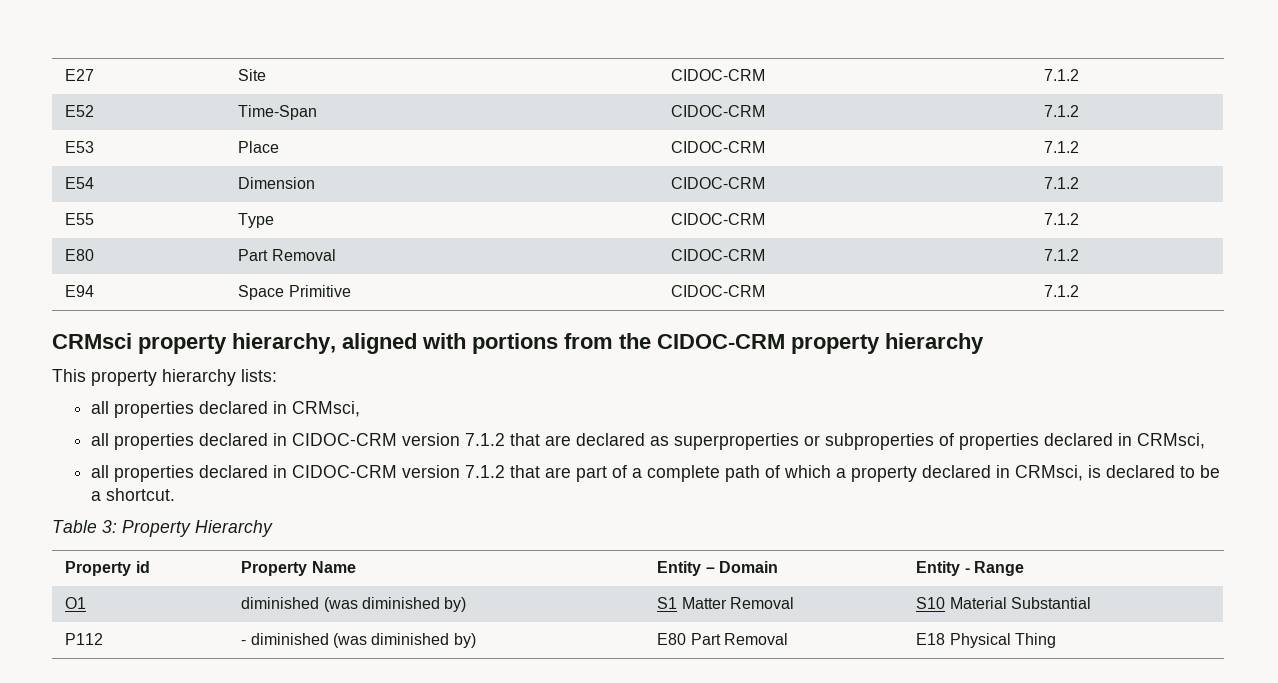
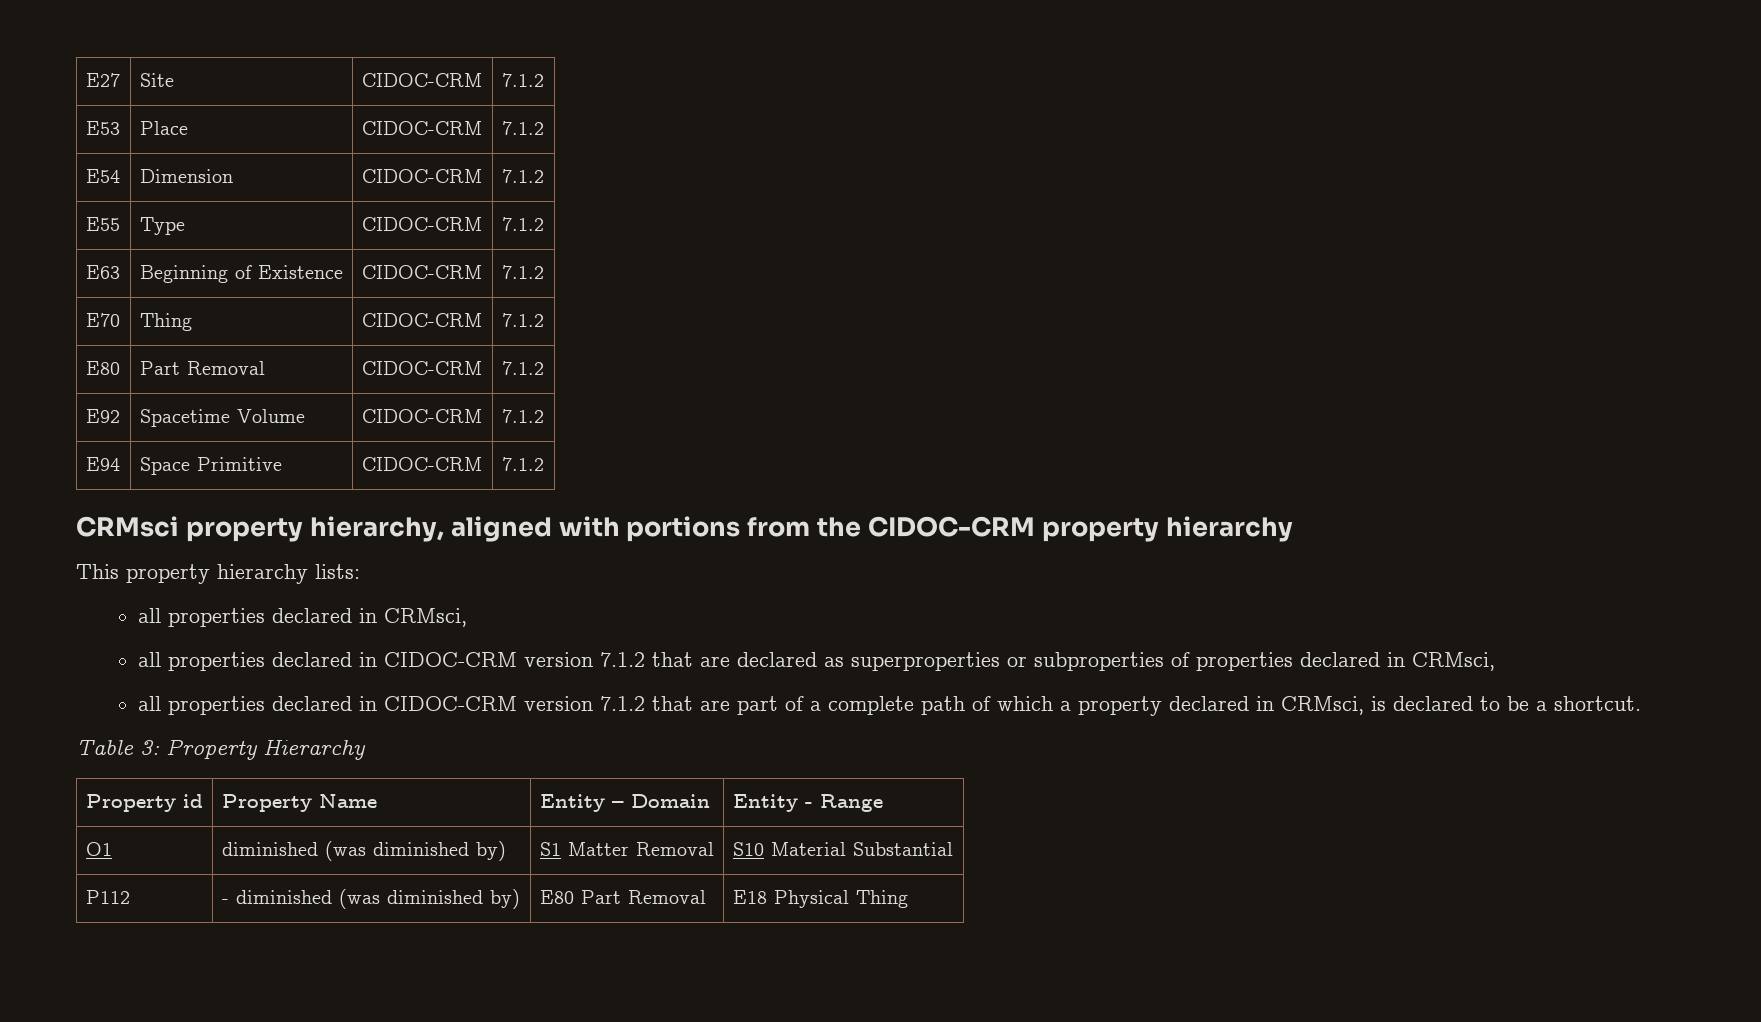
[65,105,95,117] [238,105,318,120] [671,105,766,117] [1044,105,1080,117] // E52 | Time-Span | CIDOC-CRM | 7.1.2 -> (544, 80) none
(1080, 219) none -> [85,265,120,279] [139,265,343,283] [361,265,482,279] [501,265,544,279] [85,313,120,327] [139,313,192,331] [361,313,482,327] [501,313,544,327] // E63 | Beginning of Existence | CIDOC-CRM | 7.1.2 // E70 | Thing | CIDOC-CRM | 7.1.2
(1080, 255) none -> [85,409,120,423] [139,409,305,427] [361,409,482,423] [501,409,544,423] // E92 | Spacetime Volume | CIDOC-CRM | 7.1.2

